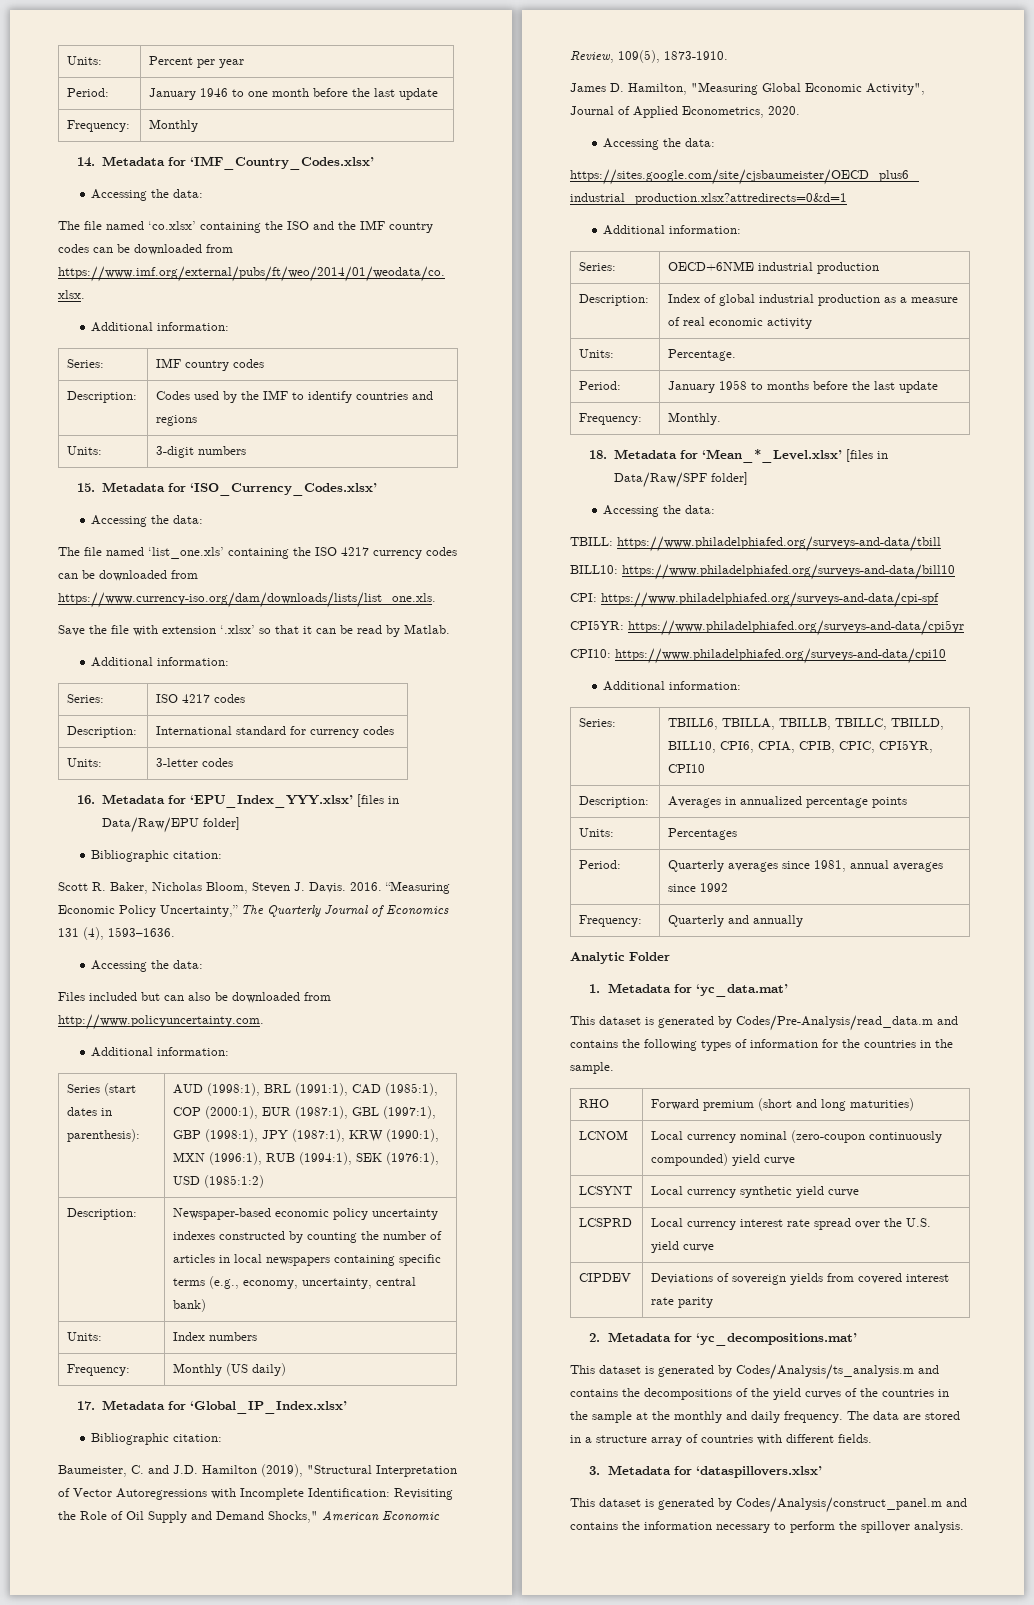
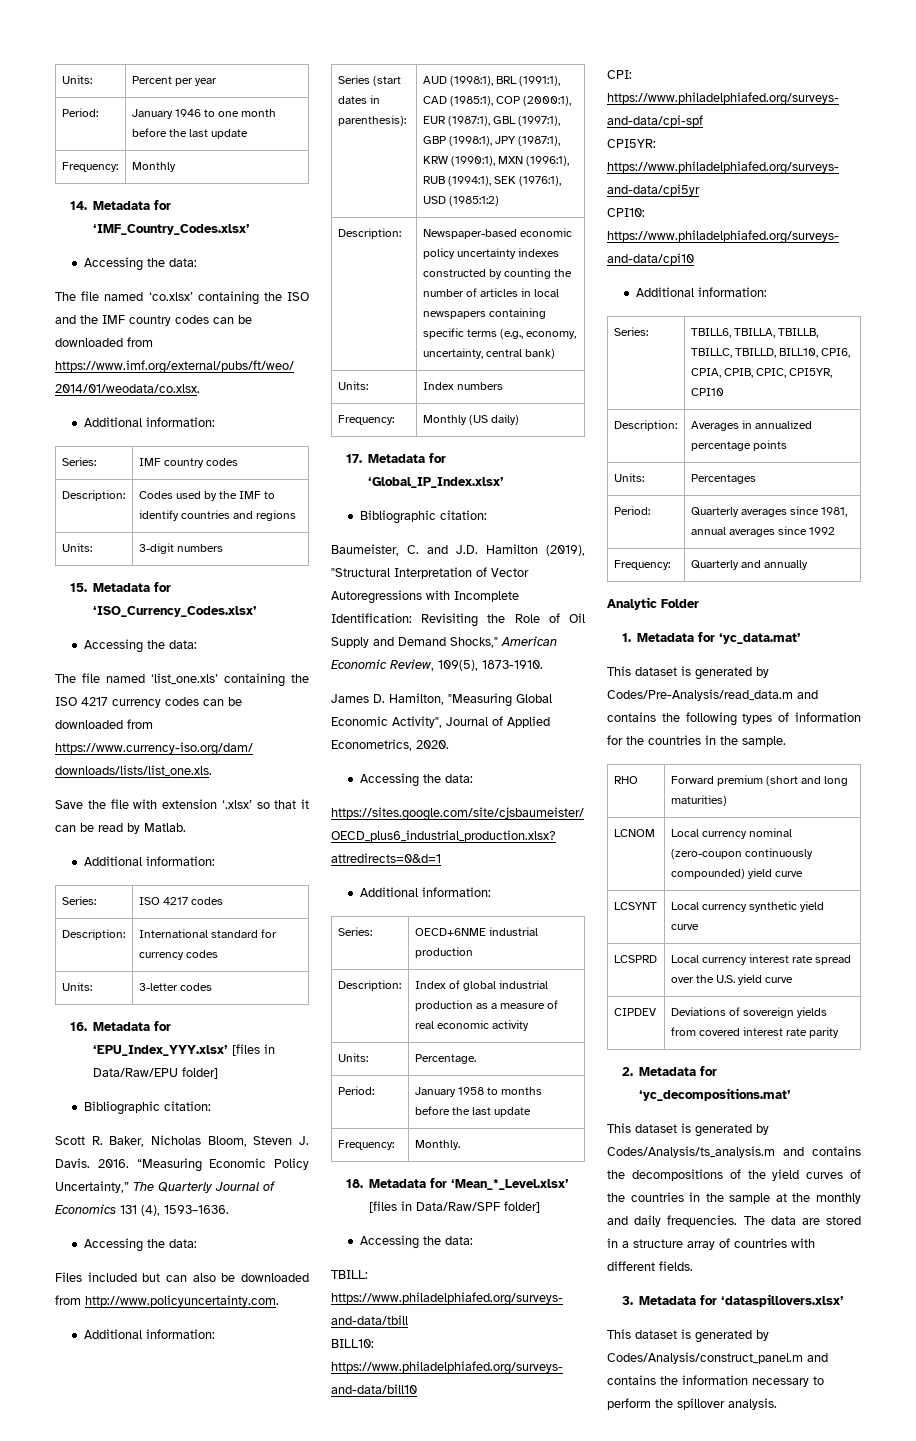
[784,1411,843,1423] frequency. -> [667,1215,738,1227] frequencies.

